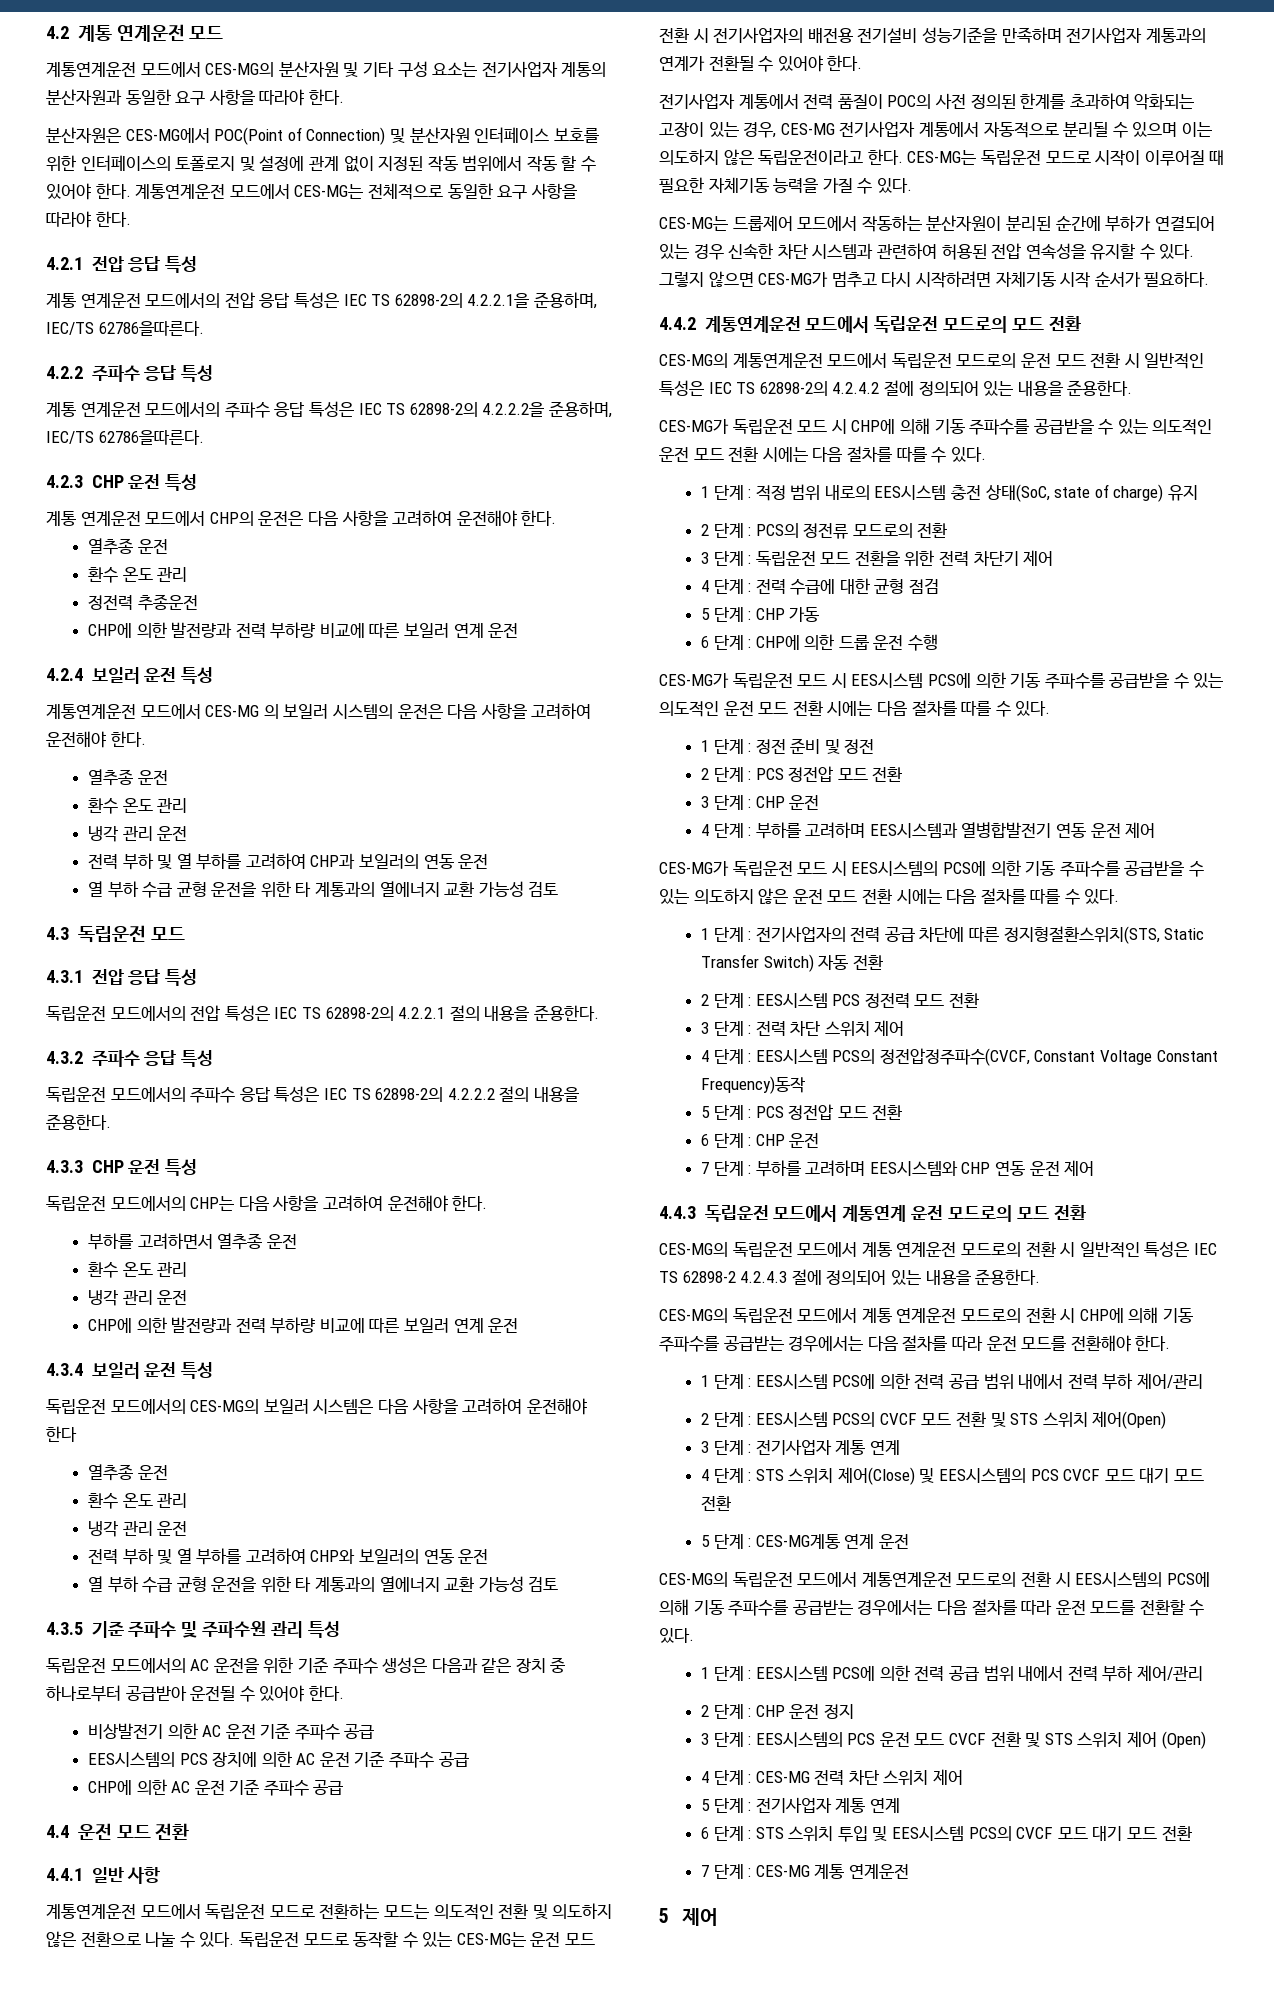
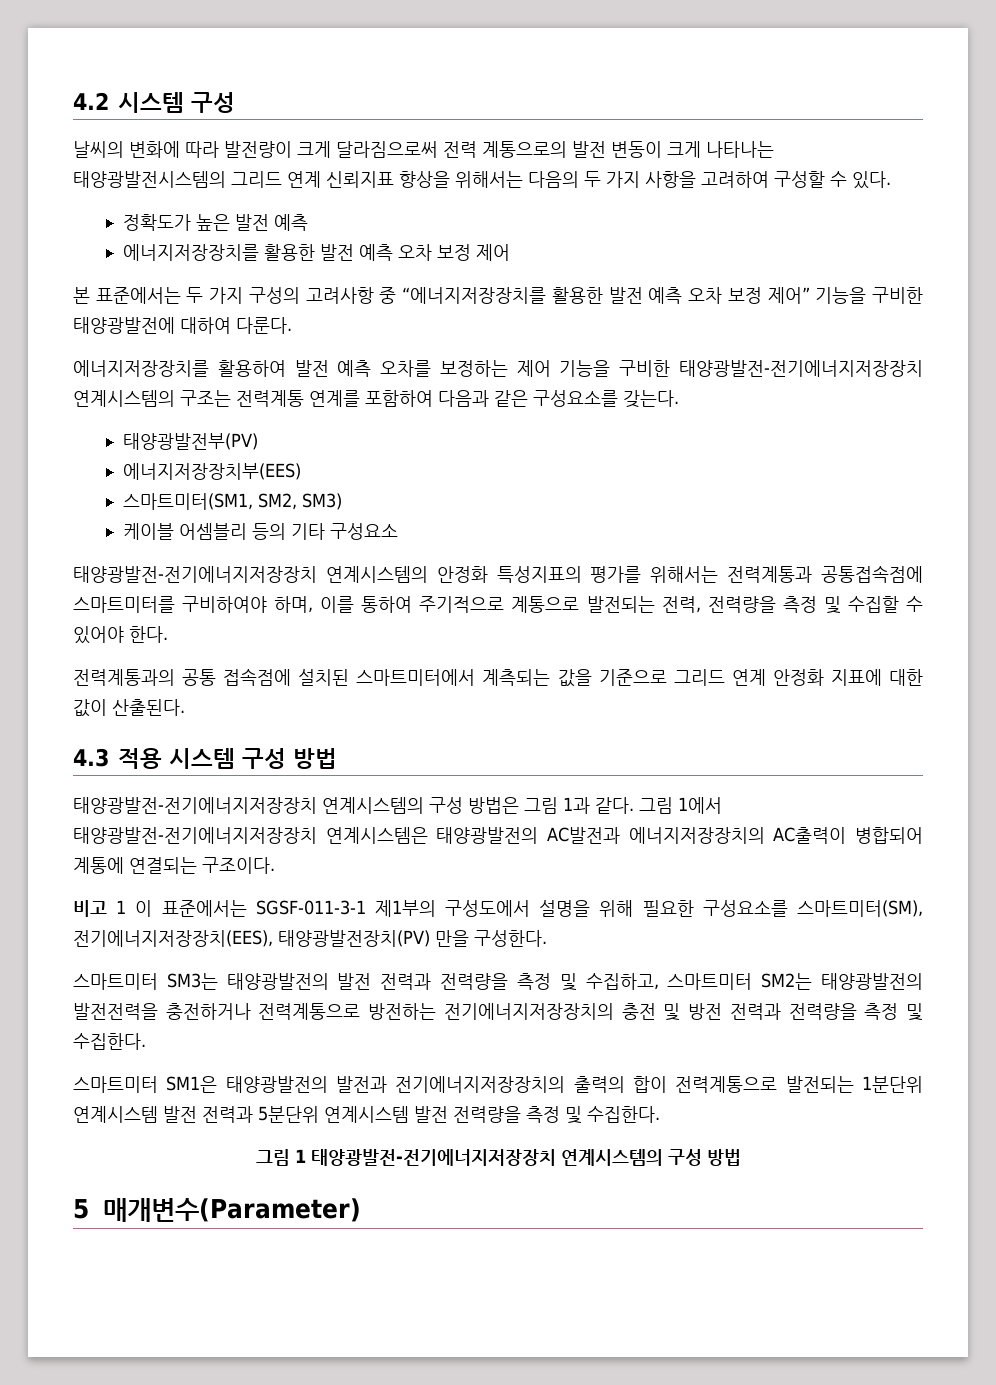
[77,24,224,42] [46,61,607,77] [46,89,344,106] [46,127,599,145] [46,155,597,172] [46,183,577,200] [46,211,131,228] [46,256,198,273] [46,292,597,309] [46,321,204,336] [46,365,214,382] [46,401,612,418] [46,430,204,445] [46,474,198,491] [46,510,557,527] [87,538,168,555] [87,567,188,583] [87,594,198,611] [87,622,519,639] [46,667,214,684] [46,703,592,719] [46,731,146,748] [87,769,168,786] [87,798,188,814] [87,826,188,842] [87,853,489,870] [87,881,559,898] [46,925,185,943] [46,969,198,986] [46,1005,599,1021] [46,1050,214,1067] [46,1086,579,1103] [46,1114,111,1130] [46,1159,198,1176] [46,1195,488,1212] [87,1233,297,1250] [87,1262,188,1278] [87,1290,188,1306] [87,1317,519,1334] [46,1362,214,1379] [46,1398,587,1415] [46,1426,77,1442] [87,1464,168,1481] [87,1493,188,1509] [87,1521,188,1537] [87,1548,489,1565] [87,1576,559,1593] [46,1621,340,1638] [46,1657,566,1674] [46,1685,344,1702] [87,1723,375,1740] [87,1751,469,1768] [87,1779,344,1796] [46,1823,190,1840] [46,1867,161,1884] [46,1903,613,1920] [46,1931,596,1948] [659,27,1206,43] [659,55,863,72] [659,93,1195,110] [659,121,1212,138] [659,149,1225,166] [659,177,912,194] [659,215,1215,232] [659,243,1195,260] [659,271,1210,288] [659,316,1081,333] [659,353,1205,369] [659,380,1133,396] [659,418,1213,435] [659,446,986,463] [700,484,1199,502] [700,523,948,539] [700,550,1054,567] [700,578,940,595] [700,607,820,622] [700,634,939,651] [659,672,1224,689] [659,700,1051,717] [700,738,875,754] [700,766,903,782] [700,795,820,810] [700,822,1156,839] [659,860,1204,877] [659,888,1120,905] [700,926,1205,944] [700,954,883,972] [700,993,980,1008] [700,1020,905,1037] [700,1048,1218,1066] [700,1076,805,1094] [700,1104,903,1120] [700,1133,820,1148] [700,1160,1095,1177] [659,1205,1086,1222] [659,1241,1217,1258] [659,1269,1041,1285] [659,1307,1193,1323] [659,1335,1171,1352] [700,1373,1204,1390] [700,1411,1167,1429] [700,1439,900,1455] [700,1467,1205,1485] [700,1496,731,1511] [700,1534,909,1549] [659,1572,1210,1587] [659,1599,1205,1616] [659,1628,694,1643] [700,1665,1204,1682] [700,1704,854,1719] [700,1731,1206,1749] [700,1769,964,1786] [700,1797,900,1813] [700,1826,1192,1842] [700,1864,909,1879] [659,1908,719,1926] 계통 연계운전 모드 // 계통연계운전 모드에서 CES-MG의 분산자원 및 기타 구성 요소는 전기사업자 계통의 분산자원과 동일한 요구 사항을 따라야 한다. // 분산자원은 CES-MG에서 POC(Point of Connection) 및 분산자원 인터페이스 보호를 위한 인터페이스의 토폴로지 및 설정에 관계 없이 지정된 작동 범위에서 작동 할 수 있어야 한다. 계통연계운전 모드에서 CES-MG는 전체적으로 동일한 요구 사항을 따라야 한다. // 4.2.1 전압 응답 특성 // 계통 연계운전 모드에서의 전압 응답 특성은 IEC TS 62898-2의 4.2.2.1을 준용하며, IEC/TS 62786을따른다. // 4.2.2 주파수 응답 특성 // 계통 연계운전 모드에서의 주파수 응답 특성은 IEC TS 62898-2의 4.2.2.2을 준용하며, IEC/TS 62786을따른다. // 4.2.3 CHP 운전 특성 // 계통 연계운전 모드에서 CHP의 운전은 다음 사항을 고려하여 운전해야 한다. // 열추종 운전 // 환수 온도 관리 // 정전력 추종운전 // CHP에 의한 발전량과 전력 부하량 비교에 따른 보일러 연계 운전 // 4.2.4 보일러 운전 특성 // 계통연계운전 모드에서 CES-MG 의 보일러 시스템의 운전은 다음 사항을 고려하여 운전해야 한다. // 열추종 운전 // 환수 온도 관리 // 냉각 관리 운전 // 전력 부하 및 열 부하를 고려하여 CHP과 보일러의 연동 운전 // 열 부하 수급 균형 운전을 위한 타 계통과의 열에너지 교환 가능성 검토 // 4.3 독립운전 모드 // 4.3.1 전압 응답 특성 // 독립운전 모드에서의 전압 특성은 IEC TS 62898-2의 4.2.2.1 절의 내용을 준용한다. // 4.3.2 주파수 응답 특성 // 독립운전 모드에서의 주파수 응답 특성은 IEC TS 62898-2의 4.2.2.2 절의 내용을 준용한다. // 4.3.3 CHP 운전 특성 // 독립운전 모드에서의 CHP는 다음 사항을 고려하여 운전해야 한다. // 부하를 고려하면서 열추종 운전 // 환수 온도 관리 // 냉각 관리 운전 // CHP에 의한 발전량과 전력 부하량 비교에 따른 보일러 연계 운전 // 4.3.4 보일러 운전 특성 // 독립운전 모드에서의 CES-MG의 보일러 시스템은 다음 사항을 고려하여 운전해야 한다 // 열추종 운전 // 환수 온도 관리 // 냉각 관리 운전 // 전력 부하 및 열 부하를 고려하여 CHP와 보일러의 연동 운전 // 열 부하 수급 균형 운전을 위한 타 계통과의 열에너지 교환 가능성 검토 // 4.3.5 기준 주파수 및 주파수원 관리 특성 // 독립운전 모드에서의 AC 운전을 위한 기준 주파수 생성은 다음과 같은 장치 중 하나로부터 공급받아 운전될 수 있어야 한다. // 비상발전기 의한 AC 운전 기준 주파수 공급 // EES시스템의 PCS 장치에 의한 AC 운전 기준 주파수 공급 // CHP에 의한 AC 운전 기준 주파수 공급 // 4.4 운전 모드 전환 // 4.4.1 일반 사항 // 계통연계운전 모드에서 독립운전 모드로 전환하는 모드는 의도적인 전환 및 의도하지 않은 전환으로 나눌 수 있다. 독립운전 모드로 동작할 수 있는 CES-MG는 운전 모드 전환 시 전기사업자의 배전용 전기설비 성능기준을 만족하며 전기사업자 계통과의 연계가 전환될 수 있어야 한다. // 전기사업자 계통에서 전력 품질이 POC의 사전 정의된 한계를 초과하여 악화되는 고장이 있는 경우, CES-MG 전기사업자 계통에서 자동적으로 분리될 수 있으며 이는 의도하지 않은 독립운전이라고 한다. CES-MG는 독립운전 모드로 시작이 이루어질 때 필요한 자체기동 능력을 가질 수 있다. // CES-MG는 드룹제어 모드에서 작동하는 분산자원이 분리된 순간에 부하가 연결되어 있는 경우 신속한 차단 시스템과 관련하여 허용된 전압 연속성을 유지할 수 있다. 그렇지 않으면 CES-MG가 멈추고 다시 시작하려면 자체기동 시작 순서가 필요하다. // 4.4.2 계통연계운전 모드에서 독립운전 모드로의 모드 전환 // CES-MG의 계통연계운전 모드에서 독립운전 모드로의 운전 모드 전환 시 일반적인 특성은 IEC TS 62898-2의 4.2.4.2 절에 정의되어 있는 내용을 준용한다. // CES-MG가 독립운전 모드 시 CHP에 의해 기동 주파수를 공급받을 수 있는 의도적인 운전 모드 전환 시에는 다음 절차를 따를 수 있다. // 1 단계 : 적정 범위 내로의 EES시스템 충전 상태(SoC, state of charge) 유지 // 2 단계 : PCS의 정전류 모드로의 전환 // 3 단계 : 독립운전 모드 전환을 위한 전력 차단기 제어 // 4 단계 : 전력 수급에 대한 균형 점검 // 5 단계 : CHP 가동 // 6 단계 : CHP에 의한 드룹 운전 수행 // CES-MG가 독립운전 모드 시 EES시스템 PCS에 의한 기동 주파수를 공급받을 수 있는 의도적인 운전 모드 전환 시에는 다음 절차를 따를 수 있다. // 1 단계 : 정전 준비 및 정전 // 2 단계 : PCS 정전압 모드 전환 // 3 단계 : CHP 운전 // 4 단계 : 부하를 고려하며 EES시스템과 열병합발전기 연동 운전 제어 // CES-MG가 독립운전 모드 시 EES시스템의 PCS에 의한 기동 주파수를 공급받을 수 있는 의도하지 않은 운전 모드 전환 시에는 다음 절차를 따를 수 있다. // 1 단계 : 전기사업자의 전력 공급 차단에 따른 정지형절환스위치(STS, Static Transfer Switch) 자동 전환 // 2 단계 : EES시스템 PCS 정전력 모드 전환 // 3 단계 : 전력 차단 스위치 제어 // 4 단계 : EES시스템 PCS의 정전압정주파수(CVCF, Constant Voltage Constant Frequency)동작 // 5 단계 : PCS 정전압 모드 전환 // 6 단계 : CHP 운전 // 7 단계 : 부하를 고려하며 EES시스템와 CHP 연동 운전 제어 // 4.4.3 독립운전 모드에서 계통연계 운전 모드로의 모드 전환 // CES-MG의 독립운전 모드에서 계통 연계운전 모드로의 전환 시 일반적인 특성은 IEC TS 62898-2 4.2.4.3 절에 정의되어 있는 내용을 준용한다. // CES-MG의 독립운전 모드에서 계통 연계운전 모드로의 전환 시 CHP에 의해 기동 주파수를 공급받는 경우에서는 다음 절차를 따라 운전 모드를 전환해야 한다. // 1 단계 : EES시스템 PCS에 의한 전력 공급 범위 내에서 전력 부하 제어/관리 // 2 단계 : EES시스템 PCS의 CVCF 모드 전환 및 STS 스위치 제어(Open) // 3 단계 : 전기사업자 계통 연계 // 4 단계 : STS 스위치 제어(Close) 및 EES시스템의 PCS CVCF 모드 대기 모드 전환 // 5 단계 : CES-MG계통 연계 운전 // CES-MG의 독립운전 모드에서 계통연계운전 모드로의 전환 시 EES시스템의 PCS에 의해 기동 주파수를 공급받는 경우에서는 다음 절차를 따라 운전 모드를 전환할 수 있다. // 1 단계 : EES시스템 PCS에 의한 전력 공급 범위 내에서 전력 부하 제어/관리 // 2 단계 : CHP 운전 정지 // 3 단계 : EES시스템의 PCS 운전 모드 CVCF 전환 및 STS 스위치 제어 (Open) // 4 단계 : CES-MG 전력 차단 스위치 제어 // 5 단계 : 전기사업자 계통 연계 // 6 단계 : STS 스위치 투입 및 EES시스템 PCS의 CVCF 모드 대기 모드 전환 // 7 단계 : CES-MG 계통 연계운전 // 5 제어 -> [118,92,235,113] [73,141,774,158] [73,171,891,189] [122,214,308,231] [122,244,510,261] [73,287,924,304] [73,317,292,334] [73,360,923,377] [73,390,679,408] [122,433,258,450] [122,463,301,480] [122,493,342,510] [122,523,398,540] [73,565,924,583] [73,596,924,614] [73,626,168,644] [73,668,924,687] [73,699,185,717] [73,748,337,769] [73,797,722,814] [73,827,923,844] [73,857,275,874] [73,900,923,917] [73,930,547,947] [73,973,924,991] [73,1003,924,1021] [73,1033,146,1050] [73,1076,924,1093] [73,1106,660,1124] [255,1149,741,1166] [73,1198,361,1222] 시스템 구성 // 날씨의 변화에 따라 발전량이 크게 달라짐으로써 전력 계통으로의 발전 변동이 크게 나타나는 태양광발전시스템의 그리드 연계 신뢰지표 향상을 위해서는 다음의 두 가지 사항을 고려하여 구성할 수 있다. // 정확도가 높은 발전 예측 // 에너지저장장치를 활용한 발전 예측 오차 보정 제어 // 본 표준에서는 두 가지 구성의 고려사항 중 “에너지저장장치를 활용한 발전 예측 오차 보정 제어” 기능을 구비한 태양광발전에 대하여 다룬다. // 에너지저장장치를 활용하여 발전 예측 오차를 보정하는 제어 기능을 구비한 태양광발전-전기에너지저장장치 연계시스템의 구조는 전력계통 연계를 포함하여 다음과 같은 구성요소를 갖는다. // 태양광발전부(PV) // 에너지저장장치부(EES) // 스마트미터(SM1, SM2, SM3) // 케이블 어셈블리 등의 기타 구성요소 // 태양광발전-전기에너지저장장치 연계시스템의 안정화 특성지표의 평가를 위해서는 전력계통과 공통접속점에 스마트미터를 구비하여야 하며, 이를 통하여 주기적으로 계통으로 발전되는 전력, 전력량을 측정 및 수집할 수 있어야 한다. // 전력계통과의 공통 접속점에 설치된 스마트미터에서 계측되는 값을 기준으로 그리드 연계 안정화 지표에 대한 값이 산출된다. // 4.3 적용 시스템 구성 방법 // 태양광발전-전기에너지저장장치 연계시스템의 구성 방법은 그림 1과 같다. 그림 1에서 태양광발전-전기에너지저장장치 연계시스템은 태양광발전의 AC발전과 에너지저장장치의 AC출력이 병합되어 계통에 연결되는 구조이다. // 비고 1 이 표준에서는 SGSF-011-3-1 제1부의 구성도에서 설명을 위해 필요한 구성요소를 스마트미터(SM), 전기에너지저장장치(EES), 태양광발전장치(PV) 만을 구성한다. // 스마트미터 SM3는 태양광발전의 발전 전력과 전력량을 측정 및 수집하고, 스마트미터 SM2는 태양광발전의 발전전력을 충전하거나 전력계통으로 방전하는 전기에너지저장장치의 충전 및 방전 전력과 전력량을 측정 및 수집한다. // 스마트미터 SM1은 태양광발전의 발전과 전기에너지저장장치의 출력의 합이 전력계통으로 발전되는 1분단위 연계시스템 발전 전력과 5분단위 연계시스템 발전 전력량을 측정 및 수집한다. // 그림 1 태양광발전-전기에너지저장장치 연계시스템의 구성 방법 // 5 매개변수(Parameter)

